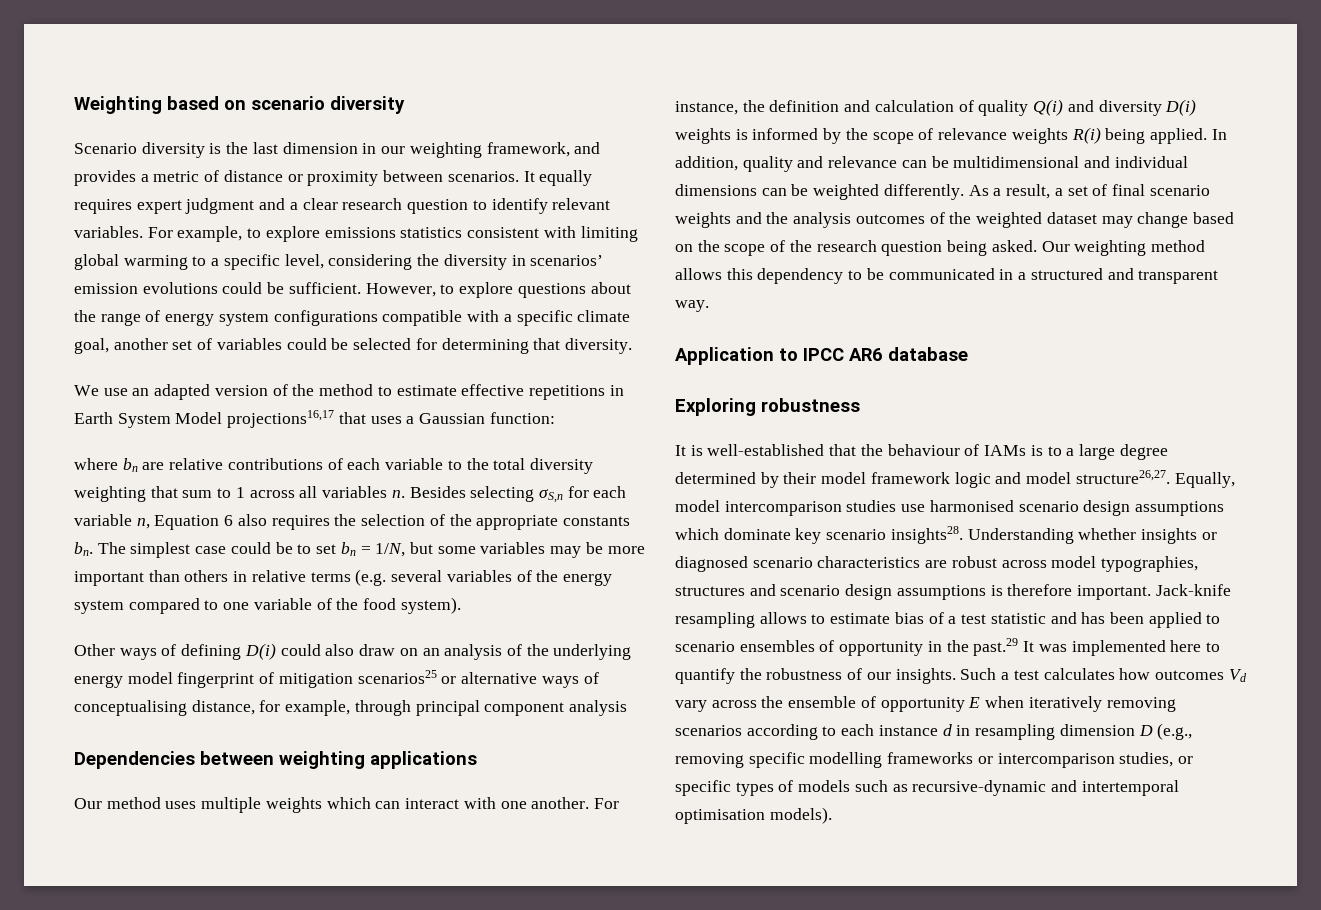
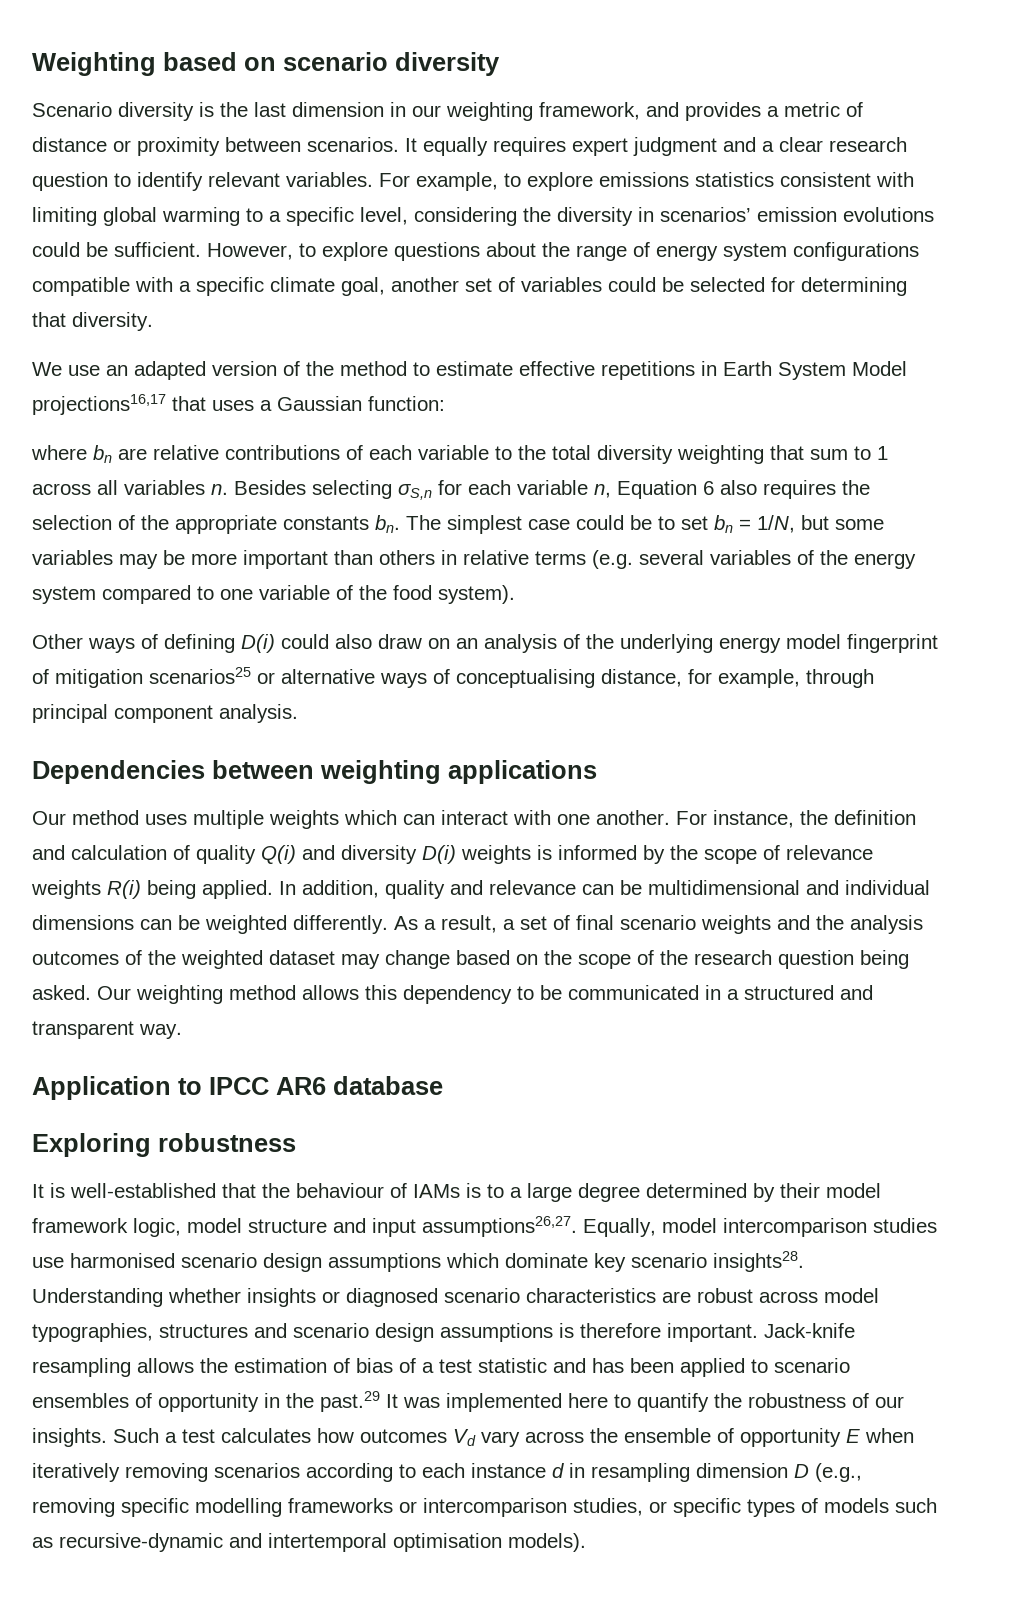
[569,700,628,716] analysis -> [219,704,298,723] analysis.
[954,470,1170,488] logic and model structure26,27. -> [133,1216,577,1237] logic, model structure and input assumptions26,27.
[811,613,891,624] to estimate -> [200,1358,350,1373] the estimation of

